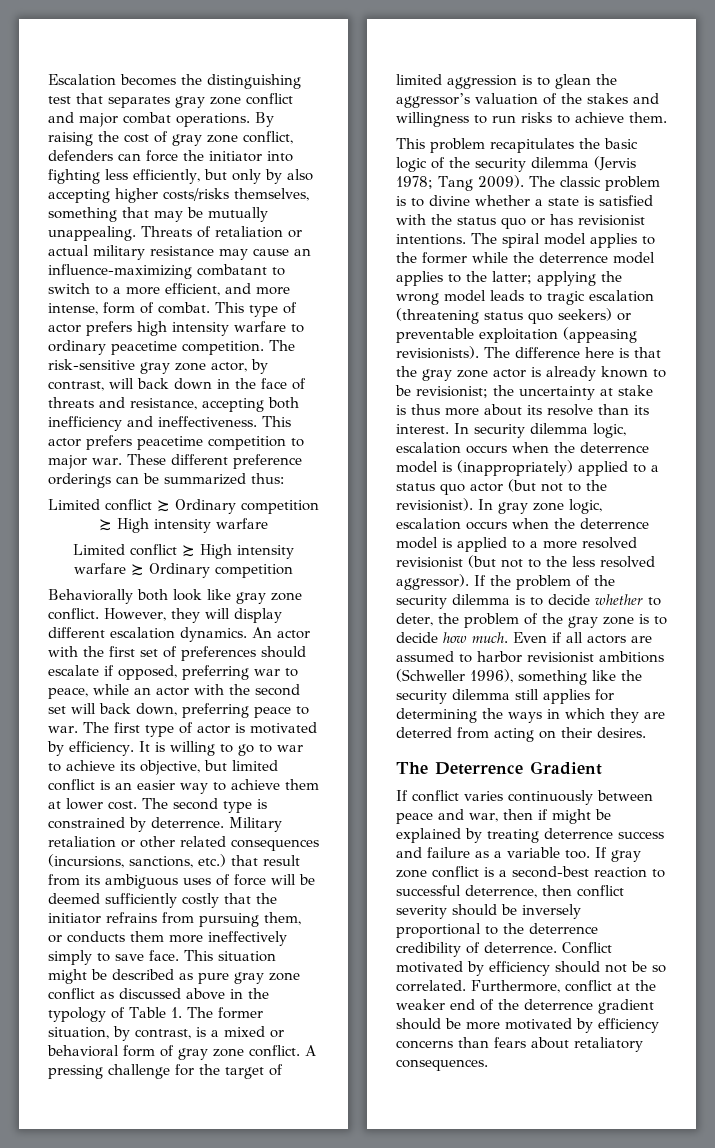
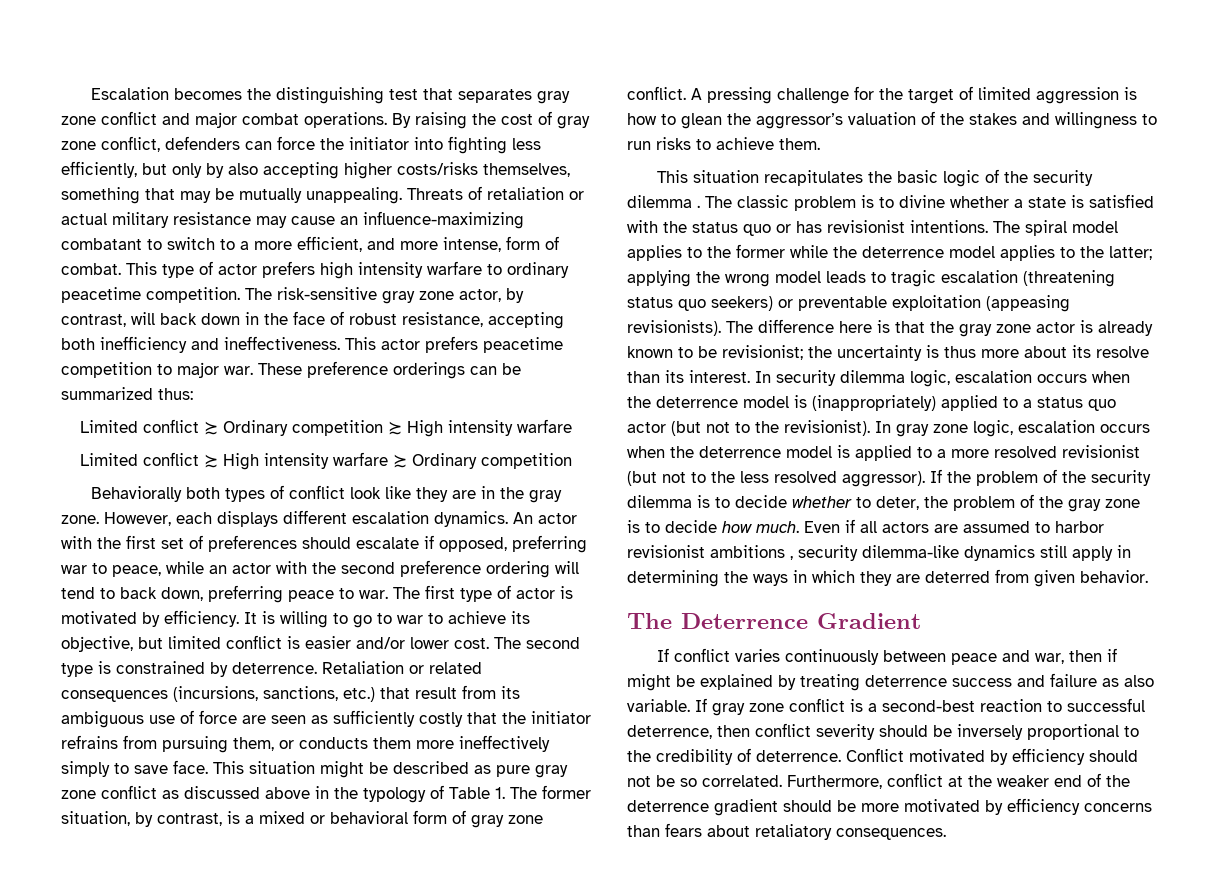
[48,397,125,408] threats and -> [349,313,397,325] robust
[170,454,228,465] different -> (302, 369) none
[173,589,302,604] [48,608,282,623] look like gray zone conflict. However, they will display -> [224,485,562,503] [61,511,278,527] types of conflict look like they are in the gray zone. However, each displays
[48,703,96,714] set will -> [400,560,579,578] [61,587,115,599] preference ordering will tend to
[115,779,319,794] [48,801,61,809] an easier way to achieve them at -> [305,636,405,649] easier and/or
[229,817,282,832] [48,836,175,848] Military retaliation or other -> [322,661,424,674] Retaliation or
[183,878,211,885] uses -> [149,715,175,724] use
[271,874,315,885] [48,893,100,904] will be deemed -> [242,715,328,724] are seen as
(532, 80) none -> [627,113,657,125] how
[430,138,485,153] problem -> [692,170,759,183] situation
[594,156,636,171] [396,175,524,191] (Jervis 1978; Tang 2009). -> [697,205,700,208] .
[600,385,653,396] at stake -> (922, 353) none
[396,669,642,685] [396,689,614,704] (Schweller 1996), something like the security dilemma still applies for -> [790,545,1131,561] , security dilemma-like dynamics still apply in
[494,727,646,742] acting on their desires. -> [1034,570,1148,587] given behavior.
[494,847,590,859] a variable too. -> [1124,675,1154,687] [627,699,690,712] also variable.
[529,923,598,934] deterrence -> (651, 756) none

